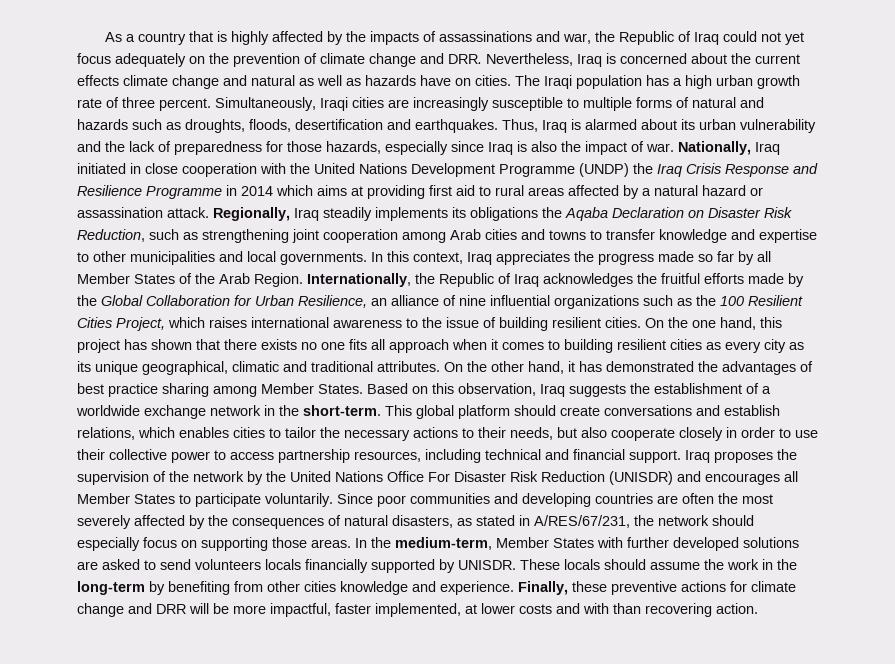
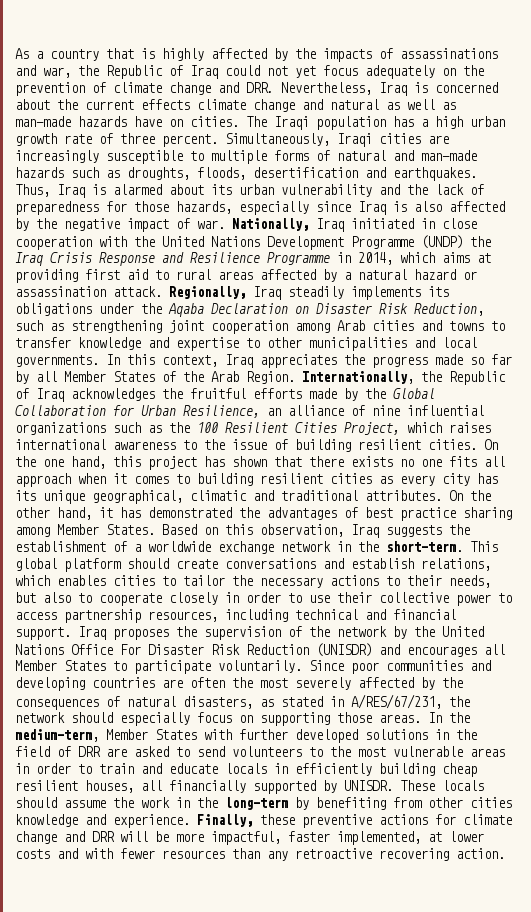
(361, 82) none -> [15,116,71,127] man-made
(764, 102) none -> [421,150,477,161] man-made
[561,141,581,152] the -> [449,201,505,212] [15,218,120,231] affected by the negative
[241,186,273,196] 2014 -> [358,252,393,265] 2014,
(538, 214) none -> [99,303,134,314] under
[789,342,804,350] as -> [477,473,498,484] has
(607, 432) none -> [78,593,92,603] to
(799, 542) none -> [435,729,477,740] [15,746,101,757] in the field of DRR
[265,559,301,570] locals -> [309,746,505,757] [15,763,477,777] [15,780,162,793] to the most vulnerable areas in order to train and educate locals in efficiently building cheap resilient houses, all
[613,603,641,614] than -> [120,848,372,861] fewer resources than any retroactive

